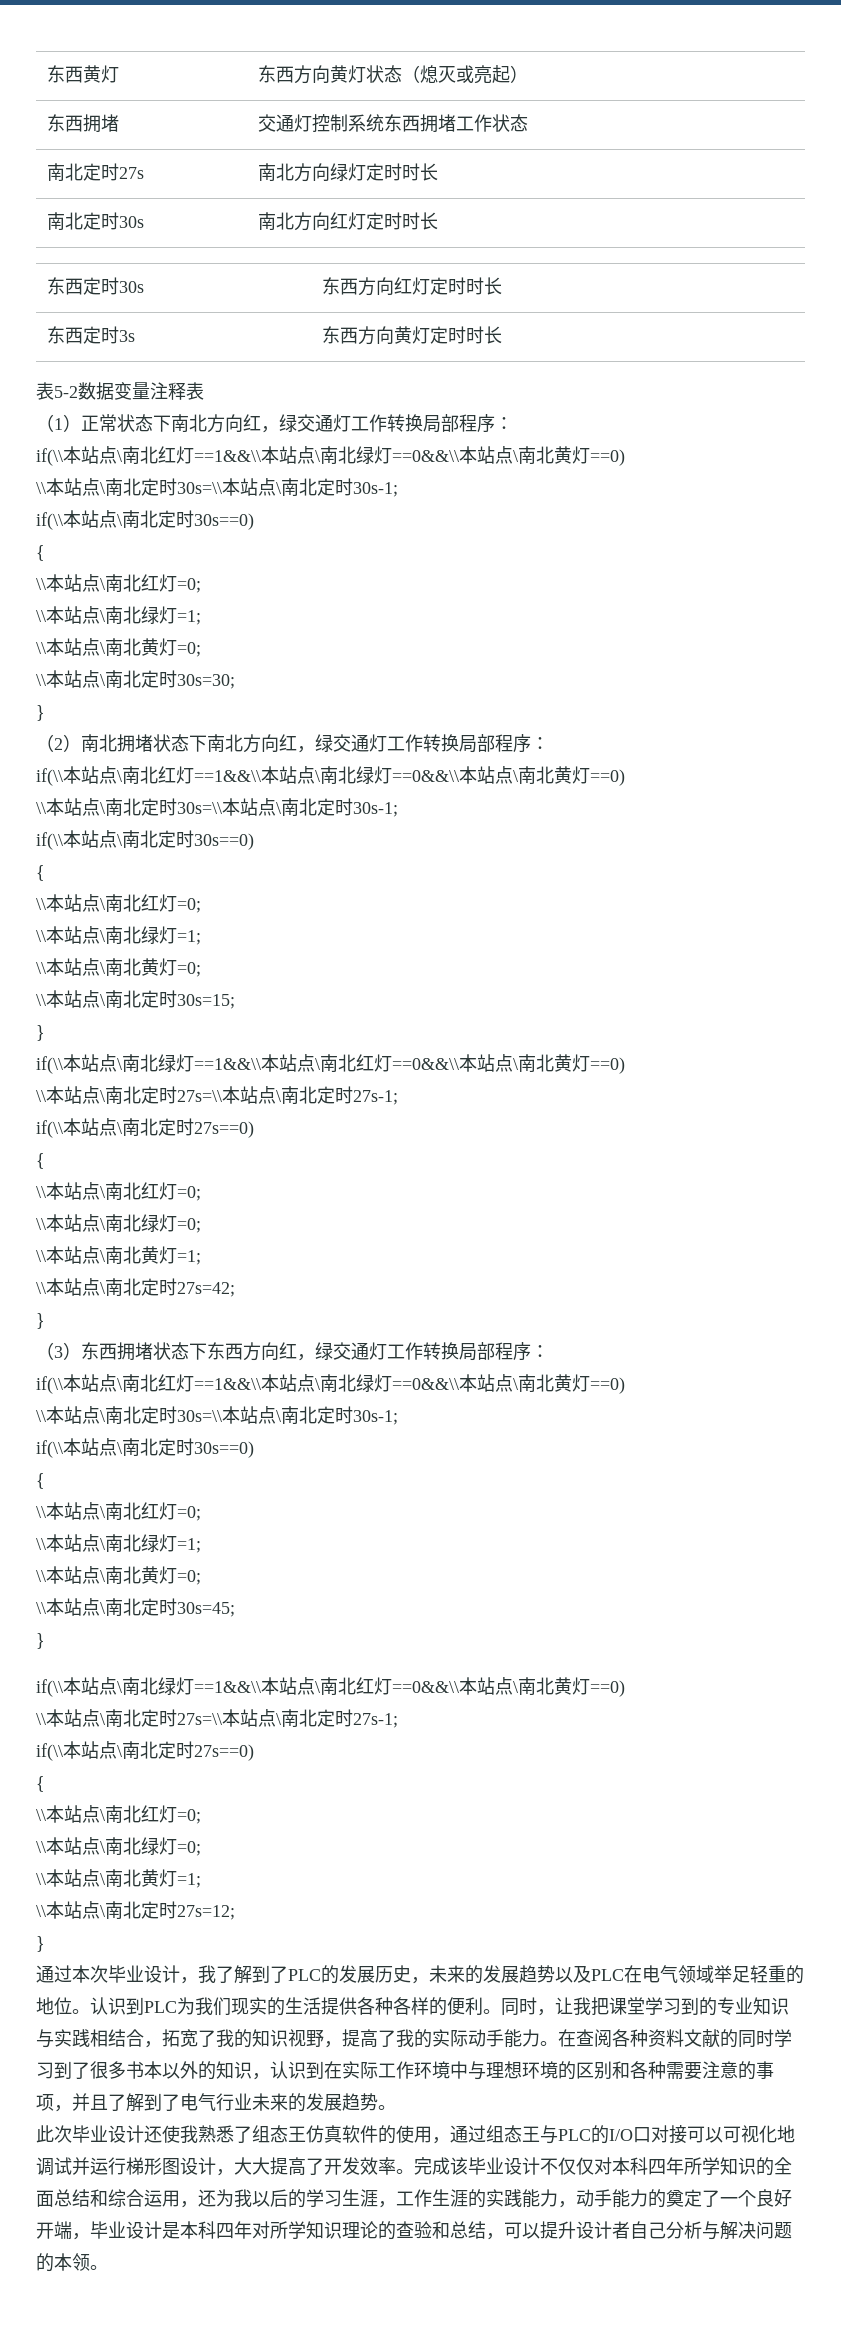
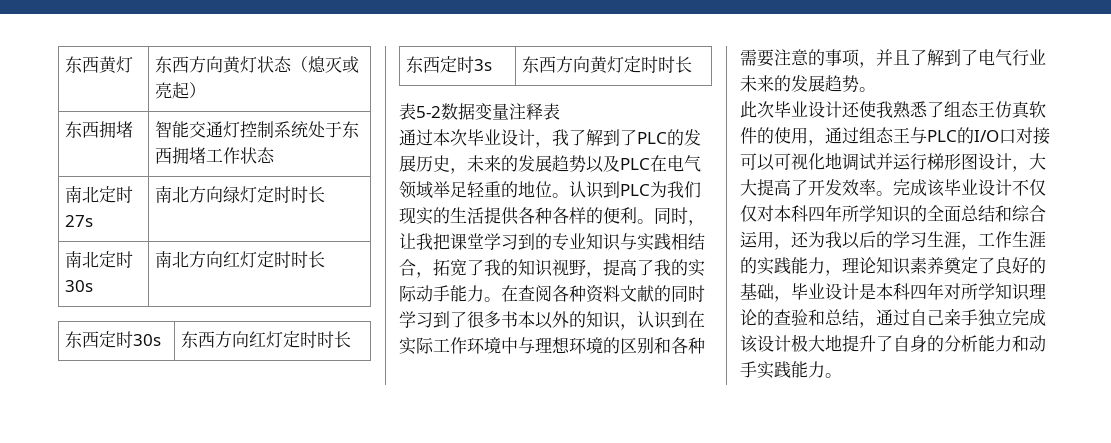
(119, 123) none -> [155,121,190,138] 智能
(384, 123) none -> [308,121,343,138] 处于
[36,414,513,433] [36,446,625,466] [36,478,398,497] [36,510,254,530] [36,545,45,561] [36,574,201,593] [36,606,201,625] [36,638,201,657] [36,670,235,689] [36,705,45,721] [36,734,549,753] [36,766,625,786] [36,798,398,817] [36,830,254,850] [36,865,45,881] [36,894,201,913] [36,926,201,945] [36,958,201,977] [36,990,235,1009] [36,1025,45,1041] [36,1054,625,1074] [36,1086,398,1105] [36,1118,254,1138] [36,1153,45,1169] [36,1182,201,1201] [36,1214,201,1233] [36,1246,201,1265] [36,1278,235,1297] [36,1313,45,1329] [36,1342,549,1361] [36,1374,625,1394] [36,1406,398,1425] [36,1438,254,1458] [36,1473,45,1489] [36,1502,201,1521] [36,1534,201,1553] [36,1566,201,1585] [36,1598,235,1617] [36,1633,45,1649] [36,1677,625,1697] [36,1709,398,1728] [36,1741,254,1761] [36,1776,45,1792] [36,1805,201,1824] [36,1837,201,1856] [36,1869,201,1888] [36,1901,235,1920] [36,1936,45,1952] // （1）正常状态下南北方向红，绿交通灯工作转换局部程序： // if(\\本站点\南北红灯==1&&\\本站点\南北绿灯==0&&\\本站点\南北黄灯==0) // \\本站点\南北定时30s=\\本站点\南北定时30s-1; // if(\\本站点\南北定时30s==0) // { // \\本站点\南北红灯=0; // \\本站点\南北绿灯=1; // \\本站点\南北黄灯=0; // \\本站点\南北定时30s=30; // } // （2）南北拥堵状态下南北方向红，绿交通灯工作转换局部程序： // if(\\本站点\南北红灯==1&&\\本站点\南北绿灯==0&&\\本站点\南北黄灯==0) // \\本站点\南北定时30s=\\本站点\南北定时30s-1; // if(\\本站点\南北定时30s==0) // { // \\本站点\南北红灯=0; // \\本站点\南北绿灯=1; // \\本站点\南北黄灯=0; // \\本站点\南北定时30s=15; // } // if(\\本站点\南北绿灯==1&&\\本站点\南北红灯==0&&\\本站点\南北黄灯==0) // \\本站点\南北定时27s=\\本站点\南北定时27s-1; // if(\\本站点\南北定时27s==0) // { // \\本站点\南北红灯=0; // \\本站点\南北绿灯=0; // \\本站点\南北黄灯=1; // \\本站点\南北定时27s=42; // } // （3）东西拥堵状态下东西方向红，绿交通灯工作转换局部程序： // if(\\本站点\南北红灯==1&&\\本站点\南北绿灯==0&&\\本站点\南北黄灯==0) // \\本站点\南北定时30s=\\本站点\南北定时30s-1; // if(\\本站点\南北定时30s==0) // { // \\本站点\南北红灯=0; // \\本站点\南北绿灯=1; // \\本站点\南北黄灯=0; // \\本站点\南北定时30s=45; // } // if(\\本站点\南北绿灯==1&&\\本站点\南北红灯==0&&\\本站点\南北黄灯==0) // \\本站点\南北定时27s=\\本站点\南北定时27s-1; // if(\\本站点\南北定时27s==0) // { // \\本站点\南北红灯=0; // \\本站点\南北绿灯=0; // \\本站点\南北黄灯=1; // \\本站点\南北定时27s=12; // } -> (560, 111) none
[576,2189,792,2208] [36,2221,72,2239] 动手能力的奠定了一个良好开端 -> [842,257,1046,275] [740,283,774,300] 理论知识素养奠定了良好的基础
[504,2221,792,2240] [36,2253,90,2272] 可以提升设计者自己分析与解决问题的本领 -> [876,308,1046,327] [740,334,1046,353] [740,361,825,379] 通过自己亲手独立完成该设计极大地提升了自身的分析能力和动手实践能力

